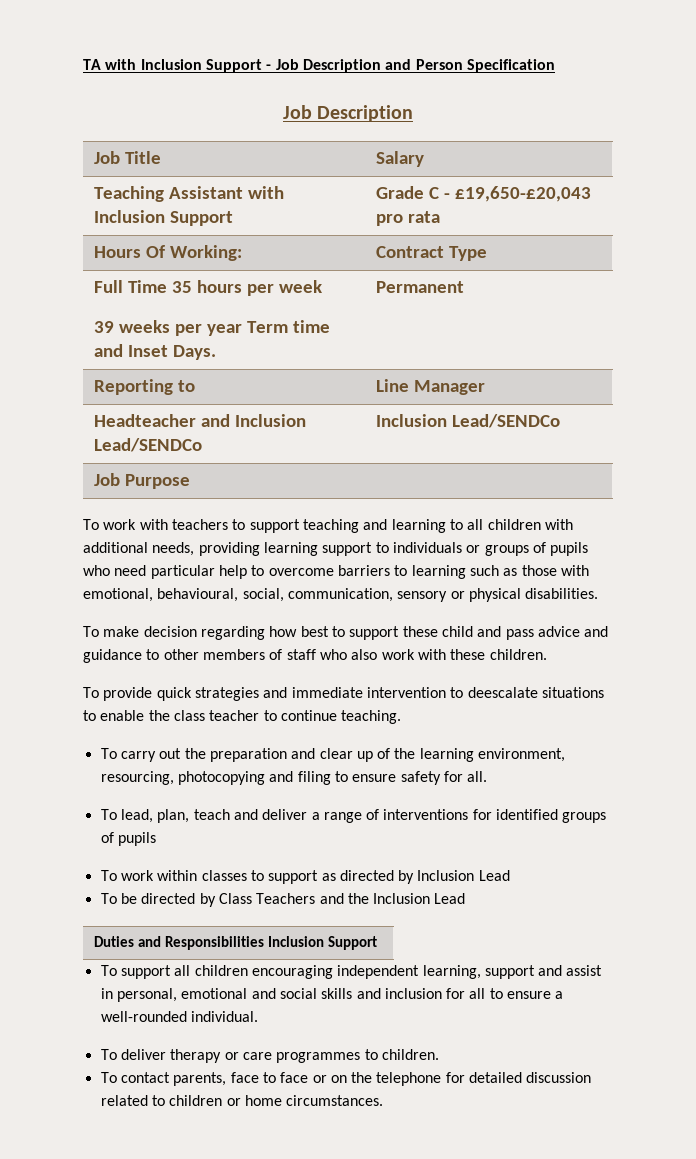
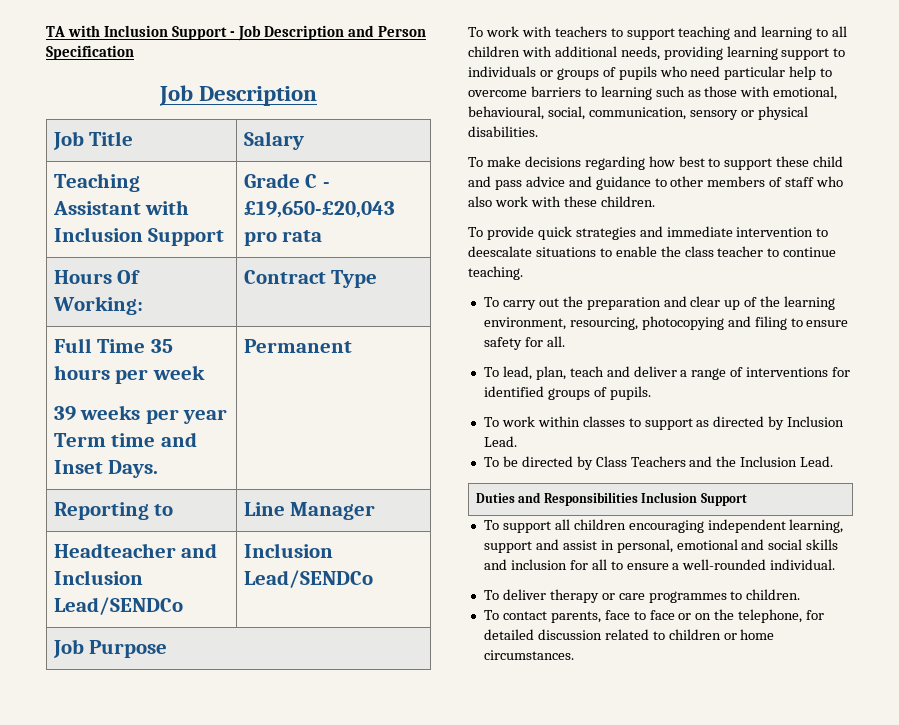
[143,626,197,637] decision -> [524,156,581,167] decisions
[117,832,156,846] pupils -> [609,386,651,400] pupils.
[478,870,510,881] Lead -> [483,436,517,447] Lead.
[434,893,466,904] Lead -> [800,456,834,467] Lead.
[376,1072,442,1086] telephone -> [738,609,803,623] telephone,

